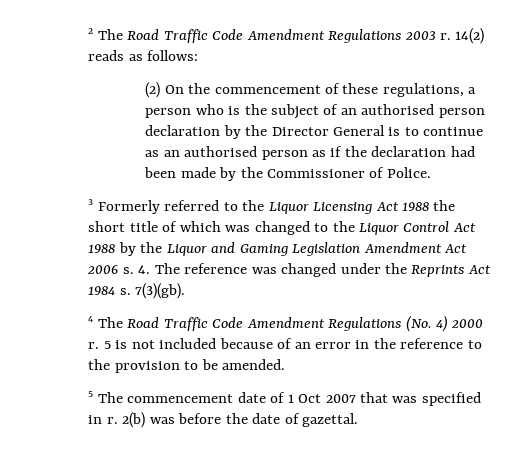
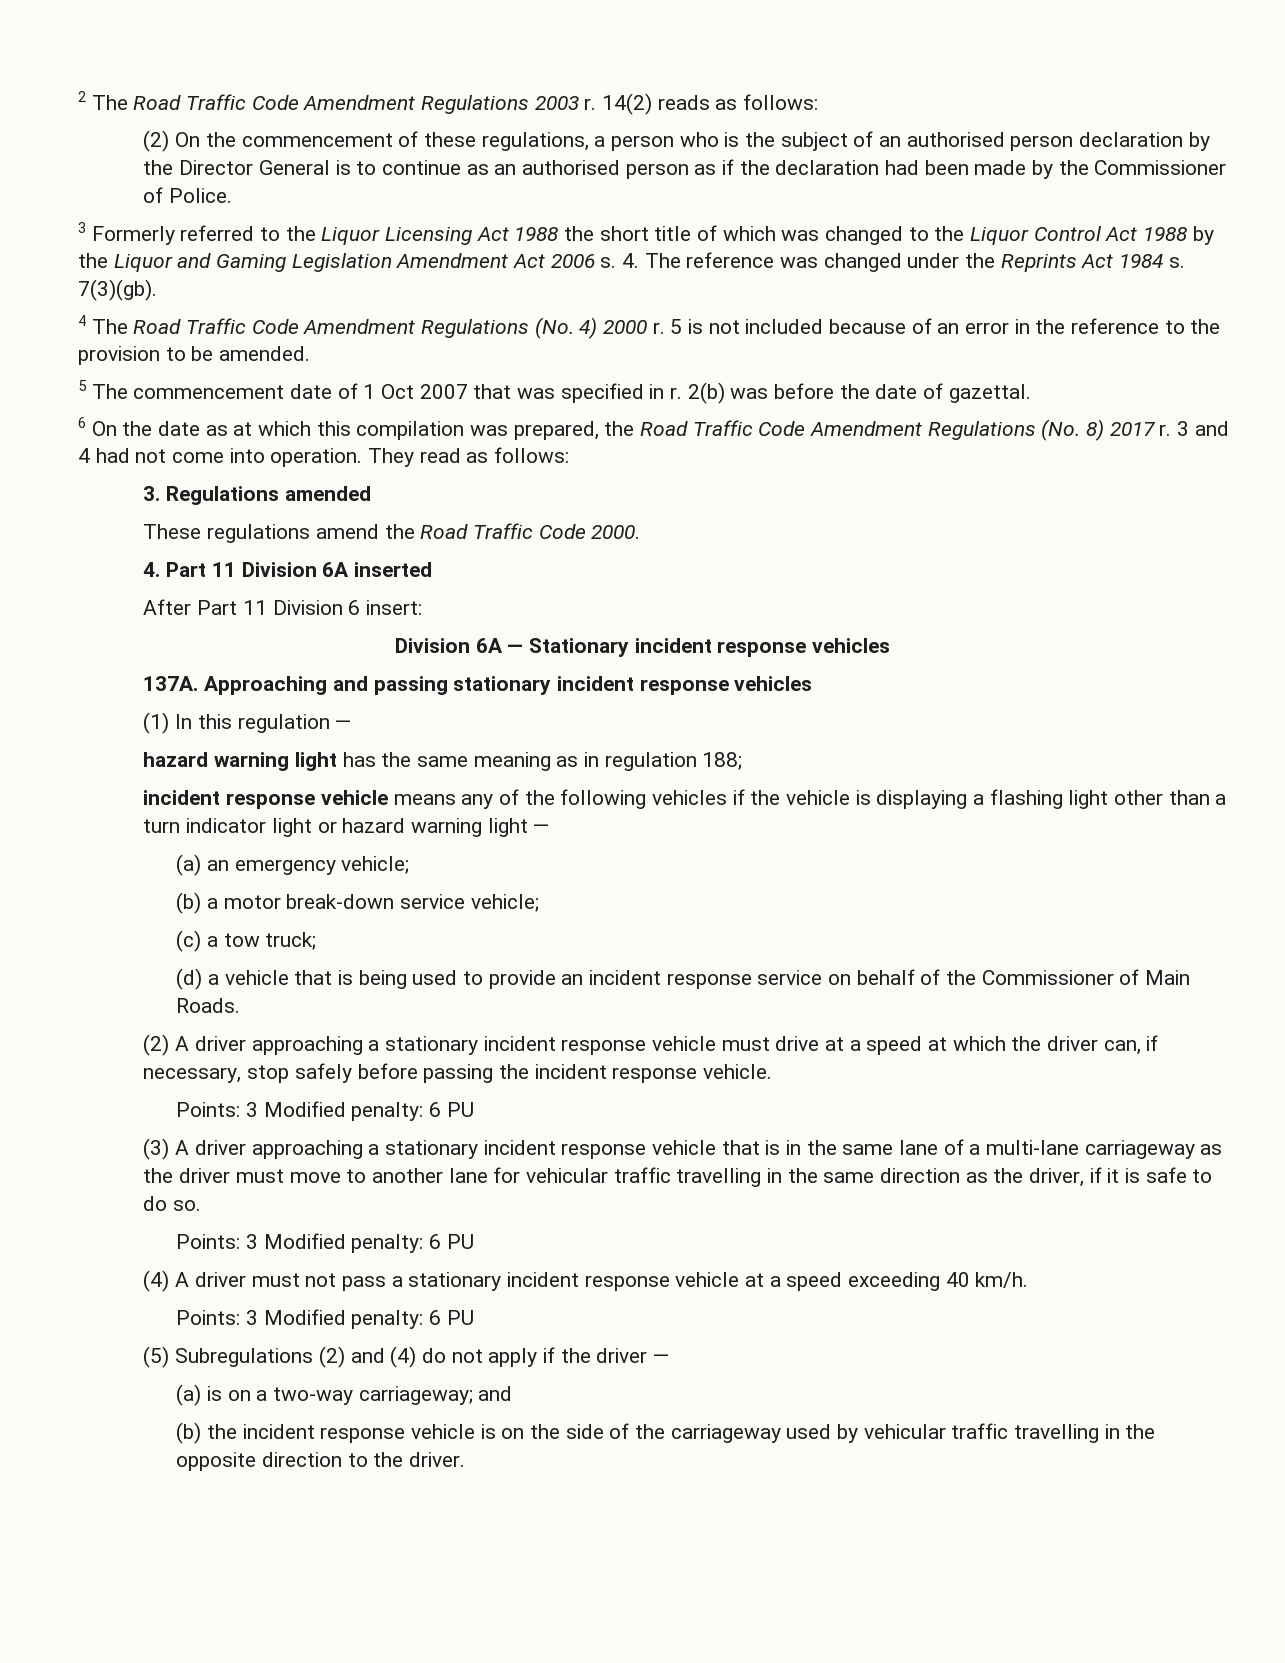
(359, 420) none -> [77,417,1229,441] [77,447,569,467] [143,486,371,505] [143,523,641,543] [143,562,432,577] [143,599,422,615] [394,638,891,657] [143,676,813,695] [143,712,352,734] [143,752,743,771] [143,789,1227,809] [143,818,550,837] [176,854,410,876] [176,892,539,914] [176,930,317,952] [176,968,1191,990] [176,998,241,1013] [143,1034,1159,1056] [143,1063,772,1083] [176,1101,474,1121] [143,1138,1223,1160] [143,1167,1213,1187] [143,1196,202,1211] [176,1233,474,1253] [143,1270,1029,1292] [176,1309,474,1329] [143,1346,669,1368] [176,1384,513,1406] [176,1422,1156,1444] [176,1452,466,1471] // 6 On the date as at which this compilation was prepared, the Road Traffic Code Amendment Regulations (No. 8) 2017 r. 3 and 4 had not come into operation. They read as follows: // 3. Regulations amended // These regulations amend the Road Traffic Code 2000. // 4. Part 11 Division 6A inserted // After Part 11 Division 6 insert: // Division 6A — Stationary incident response vehicles // 137A. Approaching and passing stationary incident response vehicles // (1) In this regulation — // hazard warning light has the same meaning as in regulation 188; // incident response vehicle means any of the following vehicles if the vehicle is displaying a flashing light other than a turn indicator light or hazard warning light — // (a) an emergency vehicle; // (b) a motor break-down service vehicle; // (c) a tow truck; // (d) a vehicle that is being used to provide an incident response service on behalf of the Commissioner of Main Roads. // (2) A driver approaching a stationary incident response vehicle must drive at a speed at which the driver can, if necessary, stop safely before passing the incident response vehicle. // Points: 3 Modified penalty: 6 PU // (3) A driver approaching a stationary incident response vehicle that is in the same lane of a multi-lane carriageway as the driver must move to another lane for vehicular traffic travelling in the same direction as the driver, if it is safe to do so. // Points: 3 Modified penalty: 6 PU // (4) A driver must not pass a stationary incident response vehicle at a speed exceeding 40 km/h. // Points: 3 Modified penalty: 6 PU // (5) Subregulations (2) and (4) do not apply if the driver — // (a) is on a two-way carriageway; and // (b) the incident response vehicle is on the side of the carriageway used by vehicular traffic travelling in the opposite direction to the driver.

